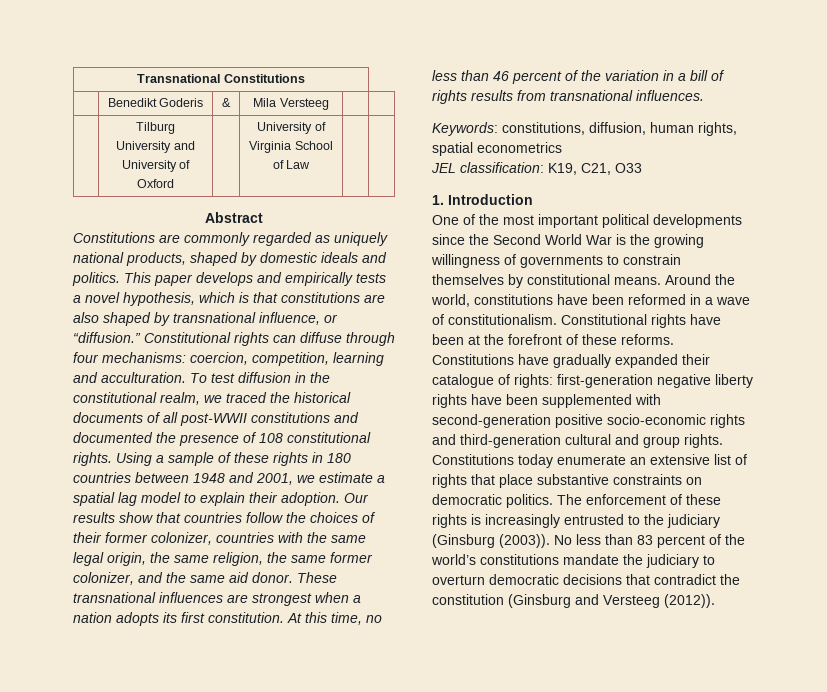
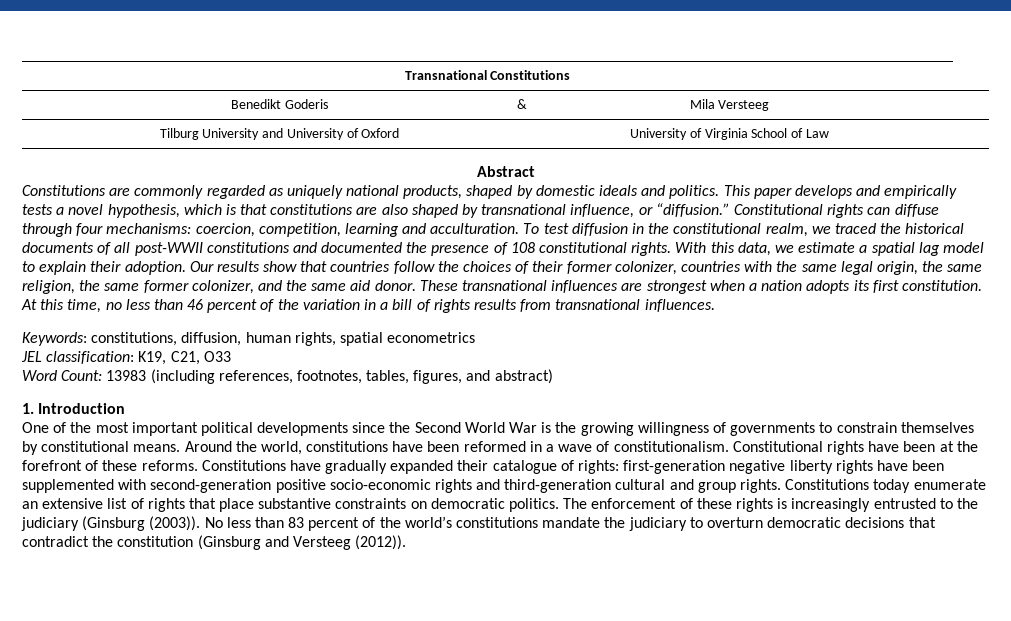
[116,452,351,466] [73,472,293,485] Using a sample of these rights in 180 countries between 1948 and 2001, -> [675,242,771,256] With this data,
(642, 168) none -> [22,369,553,384] // Word Count: 13983 (including references, footnotes, tables, figures, and abstract)

